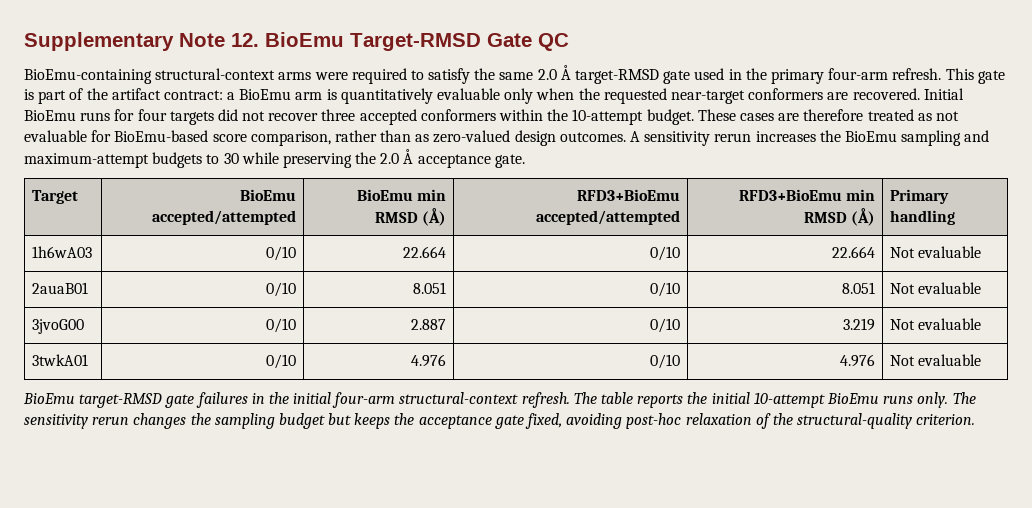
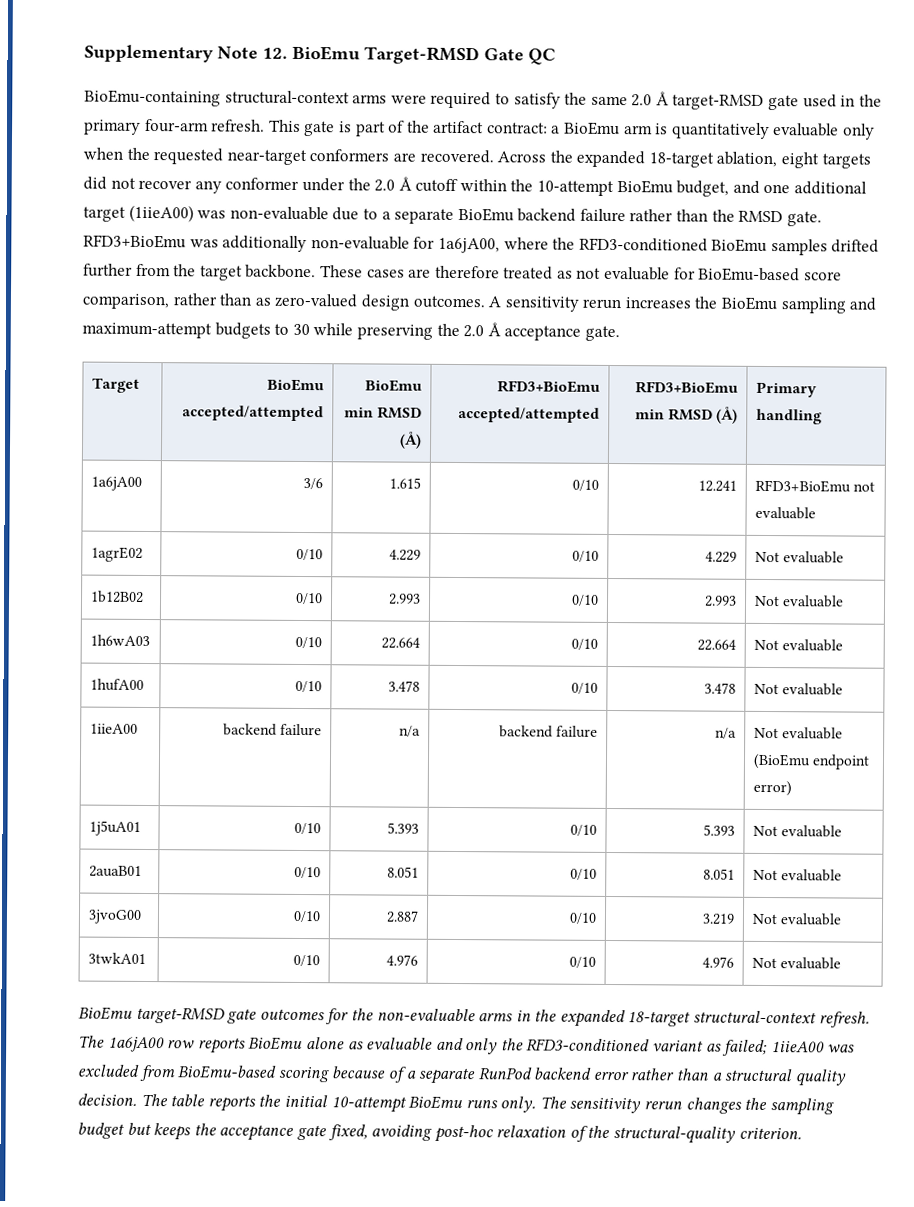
[923,88,964,100] [24,109,694,125] Initial BioEmu runs for four targets did not recover three accepted conformers within the 10-attempt budget. -> [497,150,871,169] [83,176,868,197] [83,204,822,227] [83,234,880,256] [83,263,317,281] Across the expanded 18-target ablation, eight targets did not recover any conformer under the 2.0 Å cutoff within the 10-attempt BioEmu budget, and one additional target (1iieA00) was non-evaluable due to a separate BioEmu backend failure rather than the RMSD gate. RFD3+BioEmu was additionally non-evaluable for 1a6jA00, where the RFD3-conditioned BioEmu samples drifted further from the target backbone.
(956, 217) none -> [90,476,142,491] [303,478,324,490] [389,477,422,489] [572,479,600,491] [698,480,738,492] [754,479,876,493] [754,506,816,520] [90,546,143,562] [296,548,324,561] [389,549,422,561] [572,550,600,562] [705,551,738,563] [754,551,845,564] [89,590,144,603] [295,592,324,605] [388,593,422,605] [571,594,600,606] [704,595,738,607] [753,595,845,608] // 1a6jA00 | 3/6 | 1.615 | 0/10 | 12.241 | RFD3+BioEmu not evaluable // 1agrE02 | 0/10 | 4.229 | 0/10 | 4.229 | Not evaluable // 1b12B02 | 0/10 | 2.993 | 0/10 | 2.993 | Not evaluable
(982, 252) none -> [89,678,144,691] [295,680,323,693] [388,680,421,692] [571,682,599,694] [704,682,737,694] [753,683,844,696] [89,723,138,734] [222,723,323,737] [399,725,422,737] [498,725,599,738] [715,727,738,739] [753,727,844,740] [752,753,871,770] [752,780,792,797] [88,820,141,836] [294,822,322,835] [387,822,420,834] [570,824,598,836] [703,824,736,836] [752,825,843,838] // 1hufA00 | 0/10 | 3.478 | 0/10 | 3.478 | Not evaluable // 1iieA00 | backend failure | n/a | backend failure | n/a | Not evaluable (BioEmu endpoint error) // 1j5uA01 | 0/10 | 5.393 | 0/10 | 5.393 | Not evaluable
[195,392,570,408] failures in the initial four-arm structural-context refresh. -> [259,1008,870,1028] [78,1035,856,1057] [77,1064,846,1087] [77,1093,137,1106] outcomes for the non-evaluable arms in the expanded 18-target structural-context refresh. The 1a6jA00 row reports BioEmu alone as evaluable and only the RFD3-conditioned variant as failed; 1iieA00 was excluded from BioEmu-based scoring because of a separate RunPod backend error rather than a structural quality decision.

